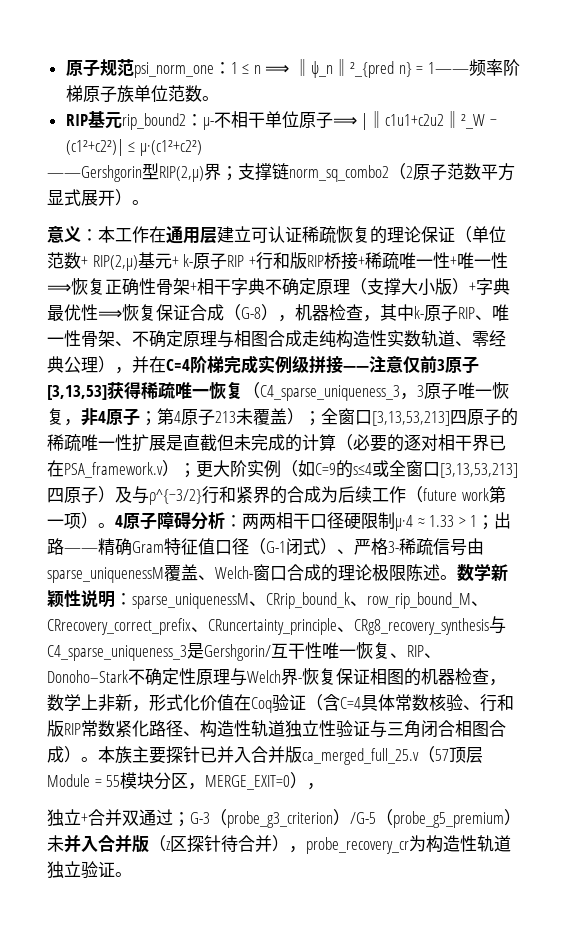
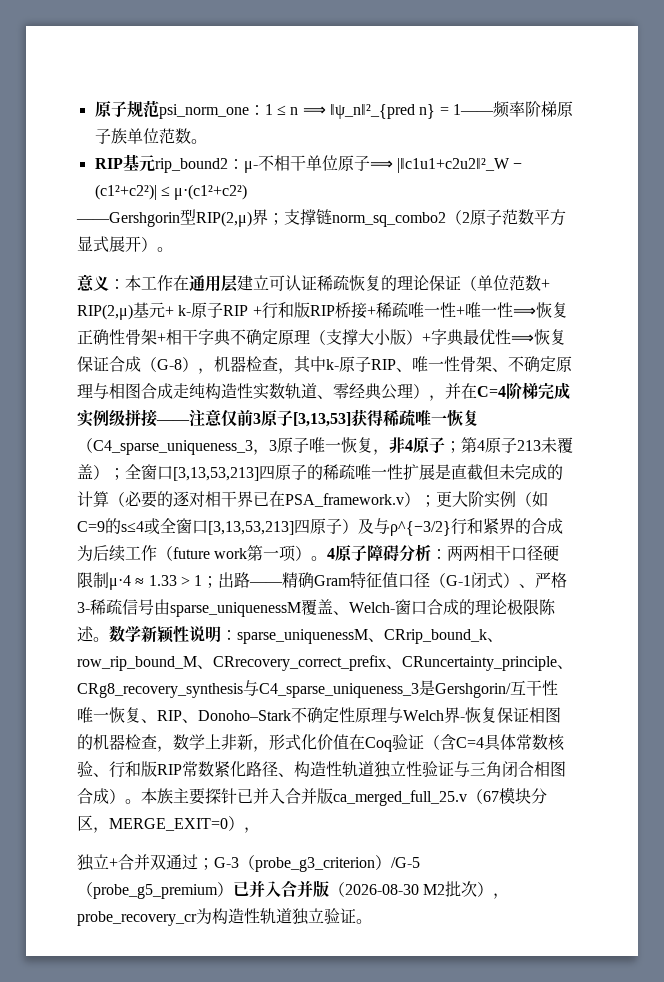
[435,747,483,763] [47,774,121,787] 57顶层Module = 55 -> [483,791,499,802] 67
[47,835,64,852] 未 -> [233,881,249,896] 已
[166,835,272,853] z区探针待合并 -> [345,881,478,897] 2026-08-30 M2批次

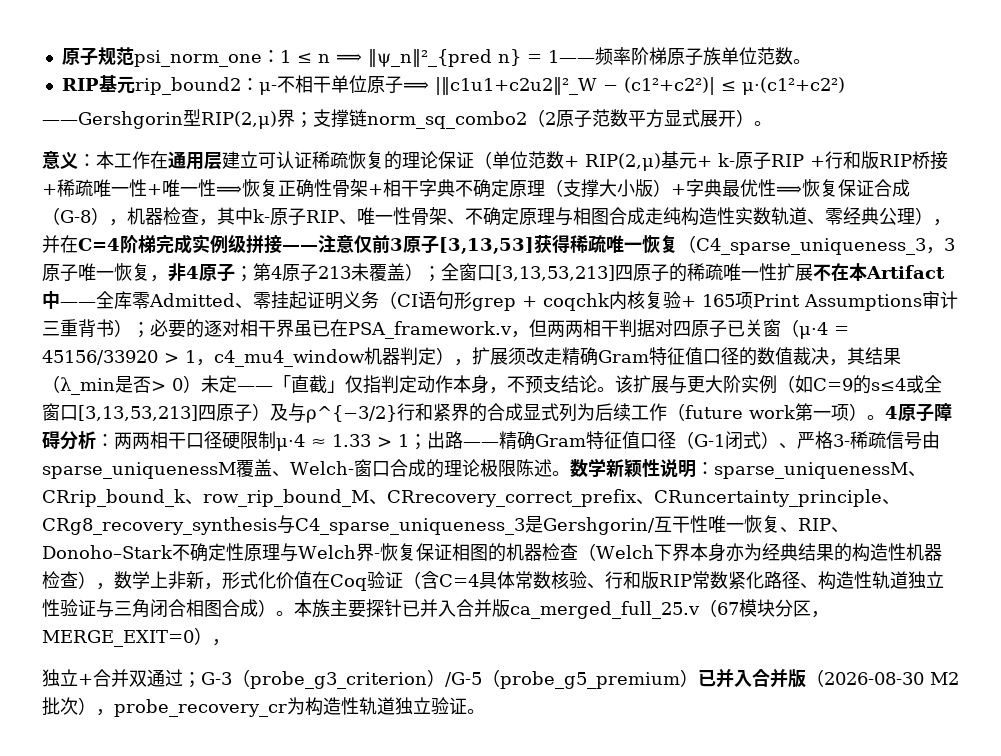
[435,464,563,480] [77,491,125,507] 是直截但未完成的计算（ -> [813,263,945,281] [42,291,958,311] [42,319,150,338] 不在本Artifact中——全库零Admitted、零挂起证明义务（CI语句形grep + coqchk内核复验+ 165项Print Assumptions审计三重背书）；
(253, 499) none -> [294,320,312,337] 虽
[404,492,436,507] ）； -> [511,319,849,339] [42,347,901,367] [42,375,687,395] ，但两两相干判据对四原子已关窗（μ·4 = 45156/33920 > 1，c4_mu4_window机器判定），扩展须改走精确Gram特征值口径的数值裁决，其结果（λ_min是否> 0）未定——「直截」仅指判定动作本身，不预支结论。该扩展与
(563, 526) none -> [523,403,577,422] 显式列
(157, 741) none -> [577,543,942,562] [42,571,96,589] （Welch下界本身亦为经典结果的构造性机器检查）

